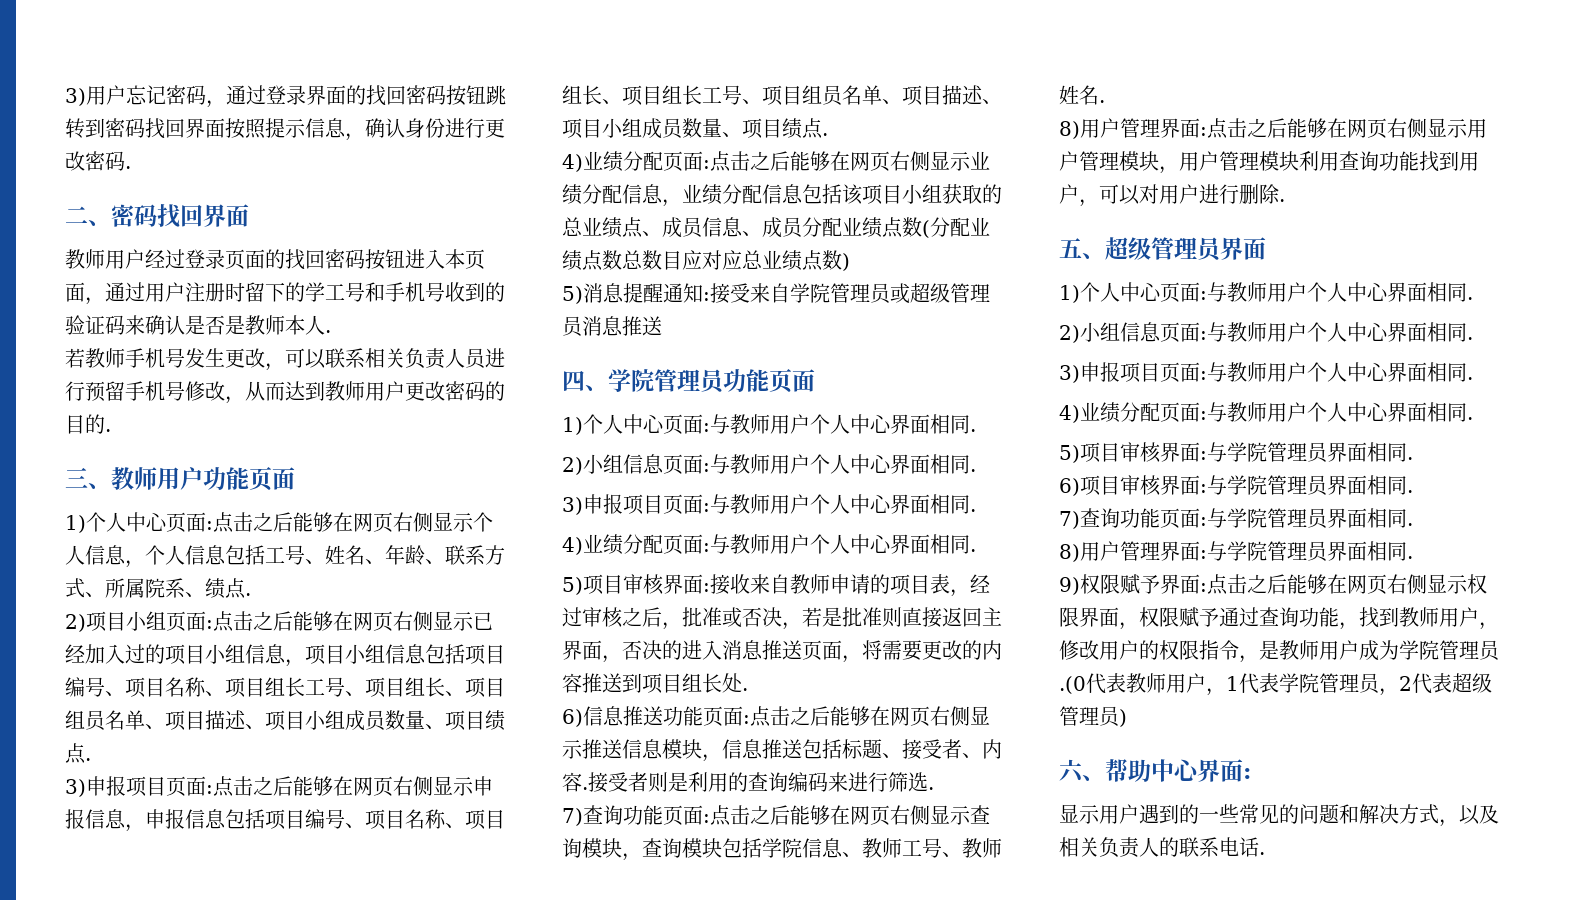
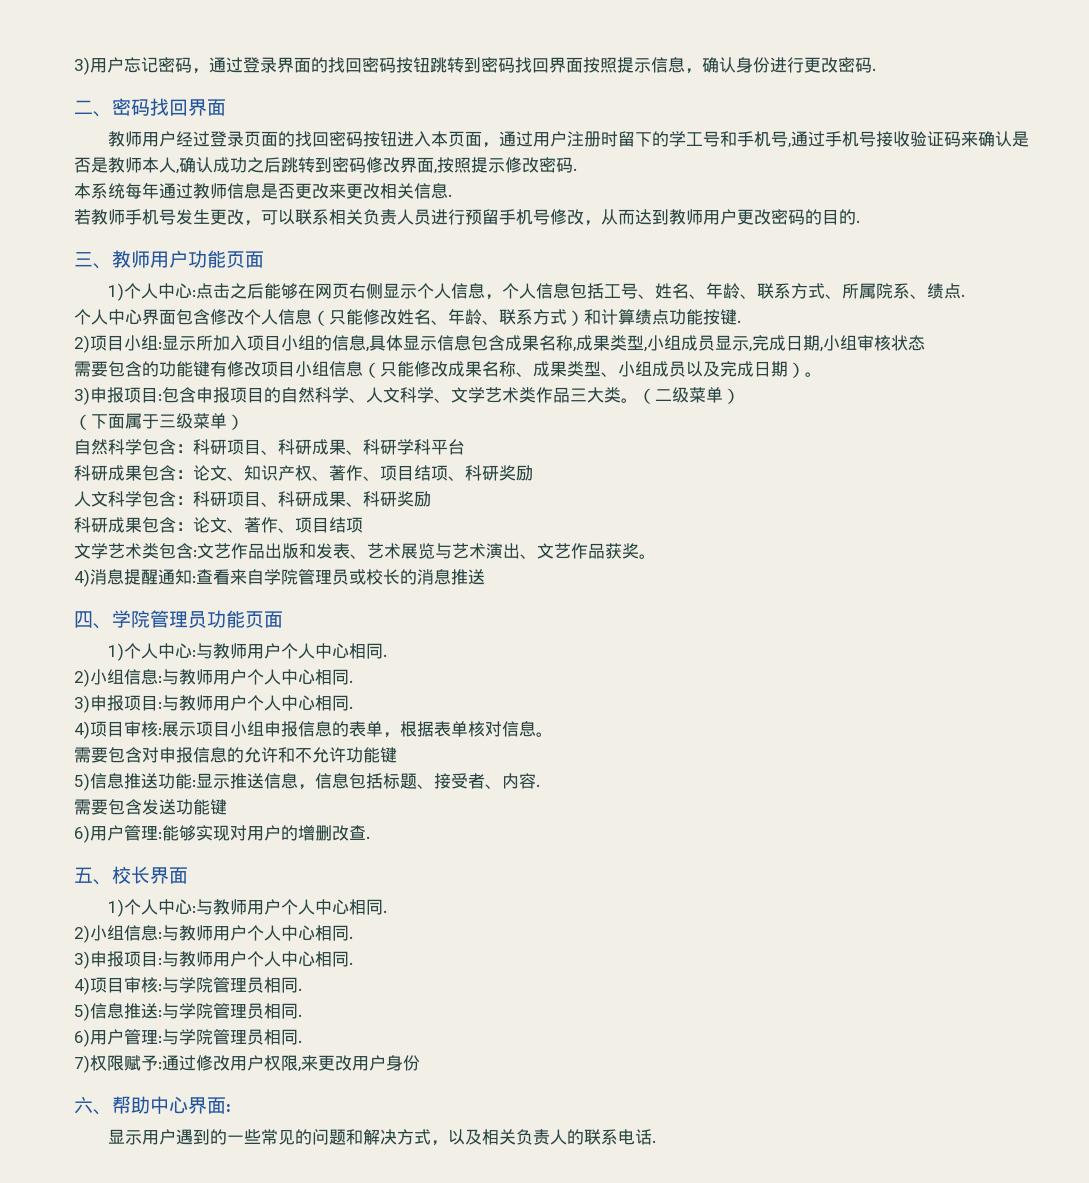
[445,282,505,302] 收到的 -> [787,131,910,148] ,通过手机号接收
(325, 325) none -> [176,157,577,174] [74,182,448,199] ,确认成功之后跳转到密码修改界面,按照提示修改密码. // 本系统每年通过教师信息是否更改来更改相关信息
[166,512,206,532] 页面 -> (192, 291) none
[65,611,493,632] [65,644,505,667] [65,677,505,698] [65,710,505,731] [65,743,91,764] [65,776,493,797] [65,809,505,832] [562,85,1002,106] [562,118,828,139] [562,151,990,172] [562,184,1002,207] [562,217,990,238] [562,250,850,271] [562,286,583,304] 2)项目小组页面:点击之后能够在网页右侧显示已经加入过的项目小组信息，项目小组信息包括项目编号、项目名称、项目组长工号、项目组长、项目组员名单、项目描述、项目小组成员数量、项目绩点. // 3)申报项目页面:点击之后能够在网页右侧显示申报信息，申报信息包括项目编号、项目名称、项目组长、项目组长工号、项目组员名单、项目描述、项目小组成员数量、项目绩点. // 4)业绩分配页面:点击之后能够在网页右侧显示业绩分配信息，业绩分配信息包括该项目小组获取的总业绩点、成员信息、成员分配业绩点数(分配业绩点数总数目应对应总业绩点数) // 5) -> [74,308,741,326] [74,335,925,353] [74,361,822,378] [74,387,740,405] [74,413,244,430] [74,439,465,455] [74,465,533,481] [74,491,431,507] [74,517,363,533] [74,543,656,559] [74,569,90,587] 个人中心界面包含修改个人信息（只能修改姓名、年龄、联系方式）和计算绩点功能按键. // 2)项目小组:显示所加入项目小组的信息,具体显示信息包含成果名称,成果类型,小组成员显示,完成日期,小组审核状态 // 需要包含的功能键有修改项目小组信息（只能修改成果名称、成果类型、小组成员以及完成日期）。 // 3)申报项目:包含申报项目的自然科学、人文科学、文学艺术类作品三大类。（二级菜单） // （下面属于三级菜单） // 自然科学包含：科研项目、科研成果、科研学科平台 // 科研成果包含：论文、知识产权、著作、项目结项、科研奖励 // 人文科学包含：科研项目、科研成果、科研奖励 // 科研成果包含：论文、著作、项目结项 // 文学艺术类包含:文艺作品出版和发表、艺术展览与艺术演出、文艺作品获奖。 // 4)
[710,283,750,304] 接受 -> [196,569,230,585] 查看
[910,283,990,303] [562,316,584,337] 超级管理员 -> [366,569,417,585] 校长的
[663,414,976,434] [562,454,976,475] [562,494,976,515] [562,534,976,555] [562,574,990,597] [562,607,1002,630] [562,640,1002,663] [562,673,748,694] [562,706,990,727] [562,739,802,762] 页面:与教师用户个人中心界面相同. // 2)小组信息页面:与教师用户个人中心界面相同. // 3)申报项目页面:与教师用户个人中心界面相同. // 4)业绩分配页面:与教师用户个人中心界面相同. // 5)项目审核界面:接收来自教师申请的项目表，经过审核之后，批准或否决，若是批准则直接返回主界面，否决的进入消息推送页面，将需要更改的内容推送到项目组长处. // 6)信息推送功能页面:点击之后能够在网页右侧显示推送信息模块，信息推送 -> [191,643,387,659] [74,669,353,687] [74,695,353,713] [74,721,553,739] [74,747,397,763] [74,773,349,791] :与教师用户个人中心相同. // 2)小组信息:与教师用户个人中心相同. // 3)申报项目:与教师用户个人中心相同. // 4)项目审核:展示项目小组申报信息的表单，根据表单核对信息。 // 需要包含对申报信息的允许和不允许功能键 // 5)信息推送功能:显示推送信息，信息
[588,772,934,793] [562,805,990,826] [562,838,1002,861] [1059,85,1105,105] [1059,118,1487,139] [1059,151,1479,174] [1059,184,1280,207] 接受者则是利用的查询编码来进行筛选. // 7)查询功能页面:点击之后能够在网页右侧显示查询模块，查询模块包括学院信息、教师工号、教师姓名. // 8)用户管理界面:点击之后能够在网页右侧显示用户管理模块，用户管理模块利用查询功能找到用户，可以对用户进行删除 -> [74,799,227,815] [74,825,366,843] // 需要包含发送功能键 // 6)用户管理:能够实现对用户的增删改查
[1105,237,1223,262] 超级管理员 -> [112,866,150,884] 校长
[1160,282,1473,302] [1059,322,1473,343] [1059,362,1473,383] [1059,402,1473,423] [1059,442,1413,463] [1059,475,1413,496] [1059,508,1413,529] [1059,541,1413,562] [1059,574,1487,595] [1059,607,1499,630] [1059,640,1501,663] [1059,673,1492,696] [1059,706,1127,727] 页面:与教师用户个人中心界面相同. // 2)小组信息页面:与教师用户个人中心界面相同. // 3)申报项目页面:与教师用户个人中心界面相同. // 4)业绩分配页面:与教师用户个人中心界面相同. // 5)项目审核界面:与学院管理员界面相同. // 6)项目审核界面:与学院管理员界面相同. // 7)查询功能页面:与学院管理员界面相同. // 8)用户管理界面:与学院管理员界面相同. // 9)权限赋予界面:点击之后能够在网页右侧显示权限界面，权限赋予通过查询功能，找到教师用户，修改用户的权限指令，是教师用户成为学院管理员.(0代表教师用户，1代表学院管理员，2代表超级管理员) -> [191,899,387,915] [74,925,353,943] [74,951,353,969] [74,977,302,995] [74,1003,302,1021] [74,1029,302,1047] [74,1055,420,1073] :与教师用户个人中心相同. // 2)小组信息:与教师用户个人中心相同. // 3)申报项目:与教师用户个人中心相同. // 4)项目审核:与学院管理员相同. // 5)信息推送:与学院管理员相同. // 6)用户管理:与学院管理员相同. // 7)权限赋予:通过修改用户权限,来更改用户身份

